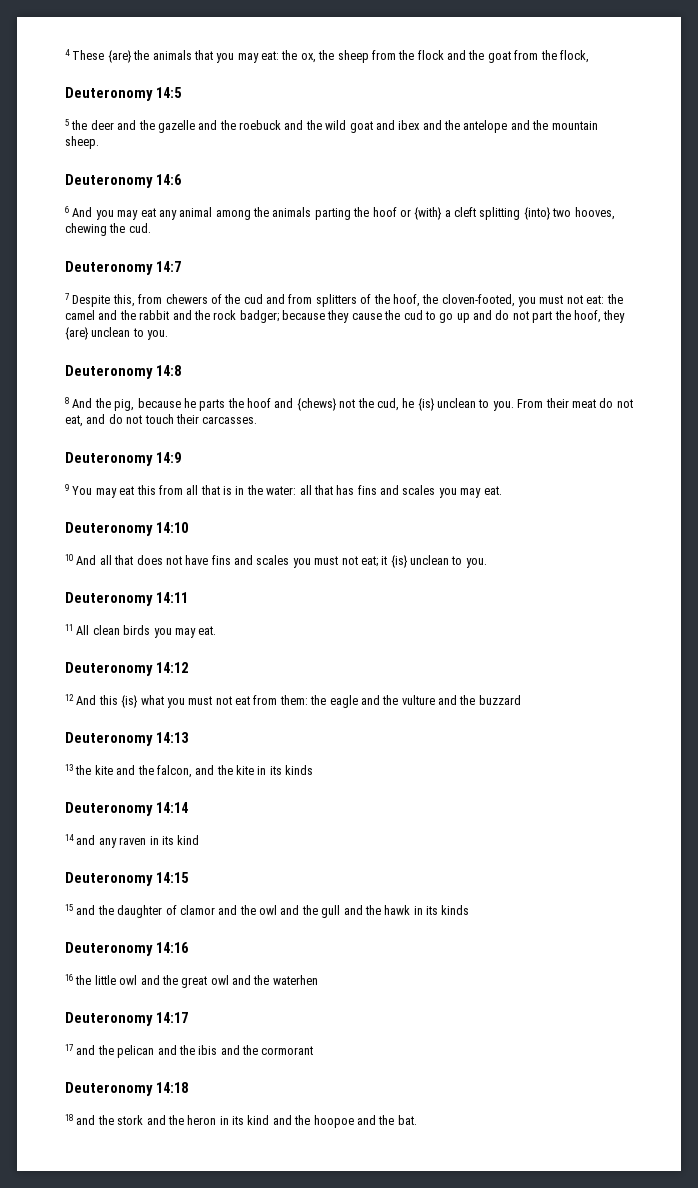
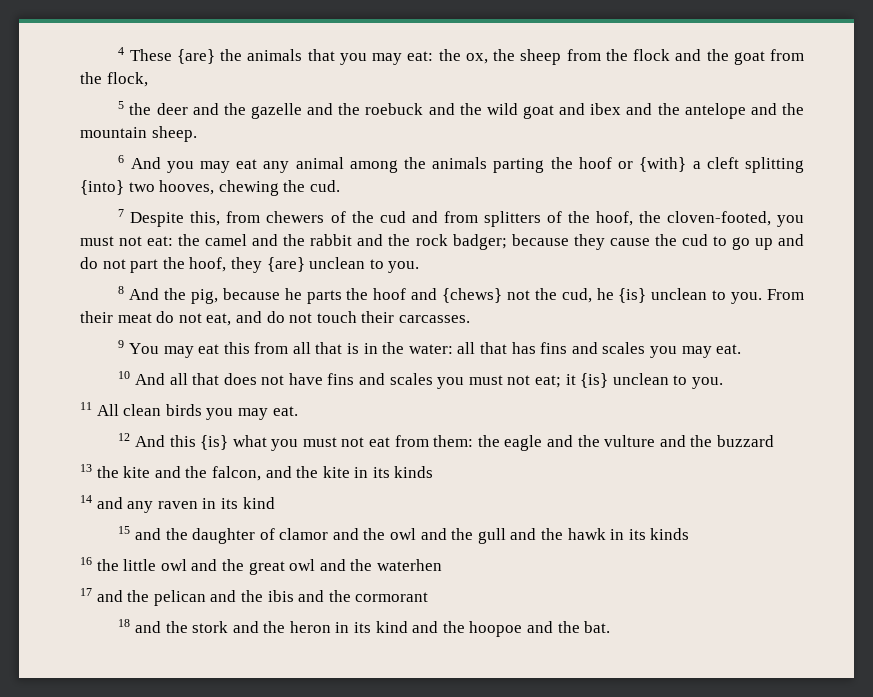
[65,87,182,101] // Deuteronomy 14:5 -> (148, 79) none
[65,174,182,188] // Deuteronomy 14:6 -> (197, 134) none
[65,261,181,275] // Deuteronomy 14:7 -> (340, 186) none
[65,365,181,379] // Deuteronomy 14:8 -> (420, 267) none
[65,452,181,466] // Deuteronomy 14:9 -> (470, 319) none
[65,522,188,536] // Deuteronomy 14:10 -> (742, 349) none
[65,592,188,606] // Deuteronomy 14:11 -> (723, 383) none
[65,662,188,676] // Deuteronomy 14:12 -> (298, 411) none
[65,732,189,746] // Deuteronomy 14:13 -> (774, 441) none
[65,802,188,816] // Deuteronomy 14:14 -> (434, 472) none
[65,872,189,886] // Deuteronomy 14:15 -> (275, 503) none
[65,942,189,956] // Deuteronomy 14:16 -> (690, 534) none
[65,1012,188,1026] // Deuteronomy 14:17 -> (442, 565) none
[65,1082,188,1096] // Deuteronomy 14:18 -> (429, 597) none

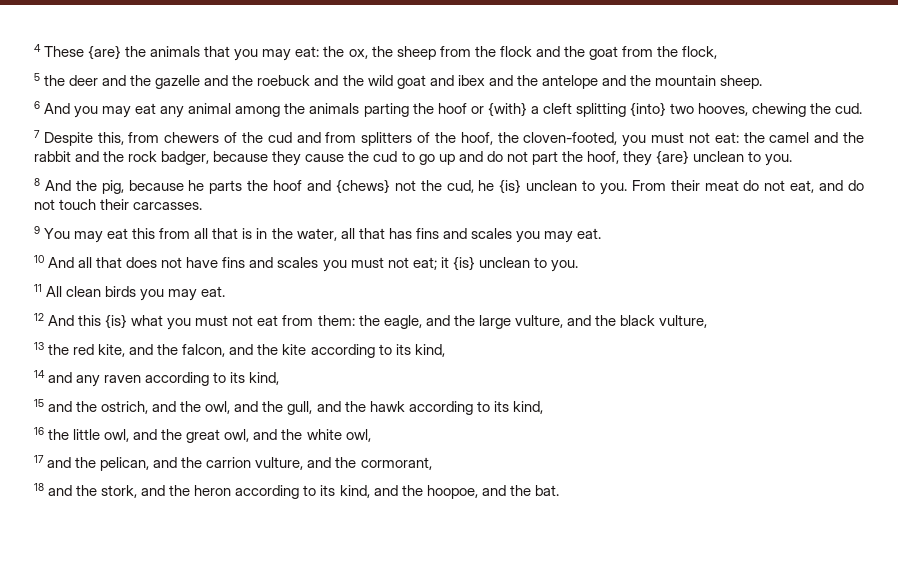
[452,234,507,250] badger; -> [161,151,210,165] badger,
[408,344,453,354] water: -> [296,228,337,241] water,
[504,435,774,451] eagle and the vulture and the buzzard -> [383,315,707,329] eagle, and the large vulture, and the black vulture,
[123,466,151,478] kite -> [73,344,126,357] red kite,
[354,466,434,478] in its kinds -> [310,344,445,358] according to its kind,
[202,497,275,509] in its kind -> [145,372,280,386] according to its kind,
[192,528,506,544] daughter of clamor and the owl and the gull -> [101,401,313,415] ostrich, and the owl, and the gull,
[610,528,690,540] in its kinds -> [408,401,543,415] according to its kind,
[160,559,187,571] owl -> [104,429,130,442] owl,
[289,559,442,571] owl and the waterhen -> [224,429,371,442] owl, and the white owl,
[153,590,429,606] pelican and the ibis and the cormorant -> [100,457,432,471] pelican, and the carrion vulture, and the cormorant,
[192,621,229,633] stork -> [101,485,138,498] stork,
[335,621,523,637] in its kind and the hoopoe -> [235,485,478,499] according to its kind, and the hoopoe,

